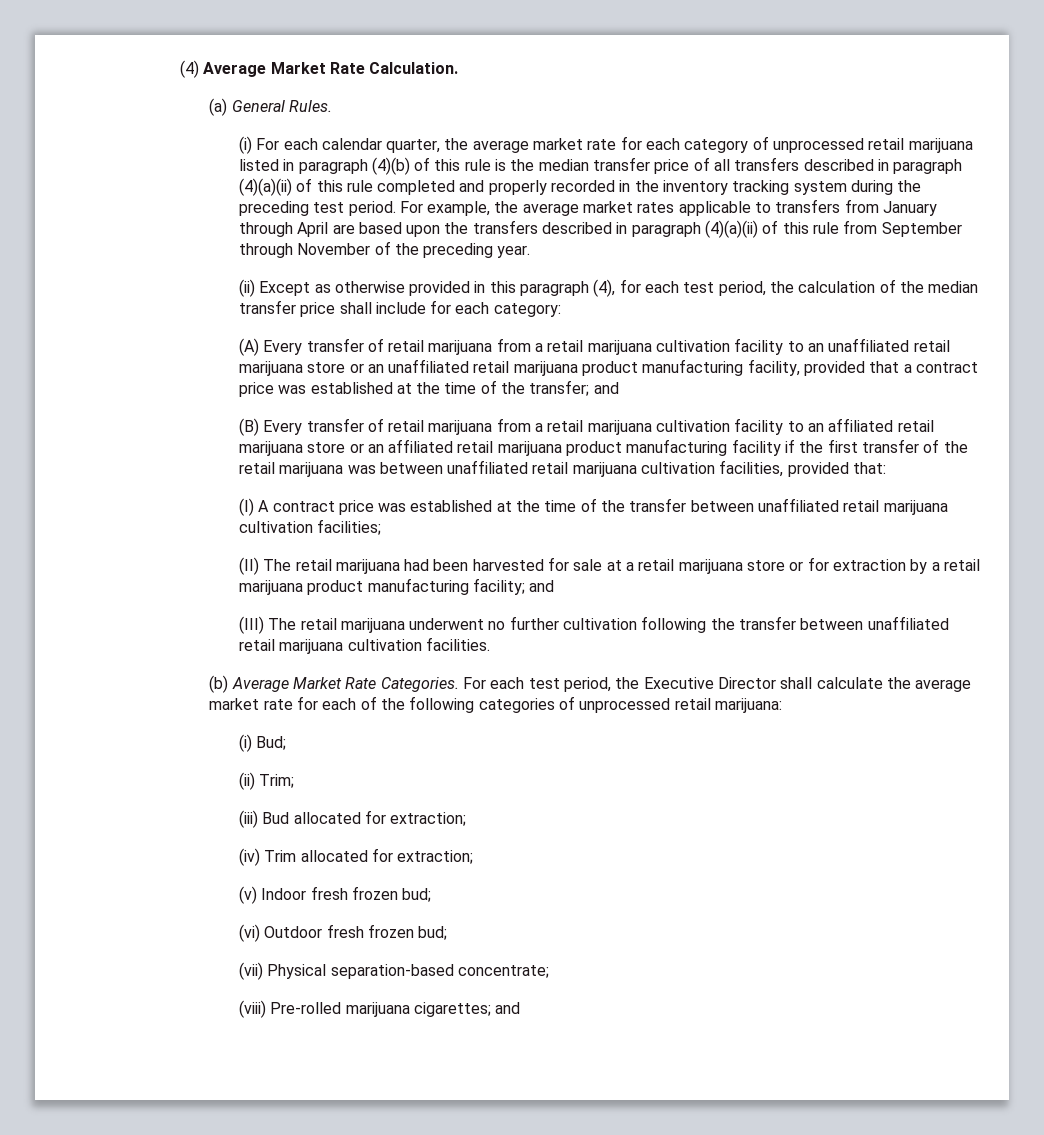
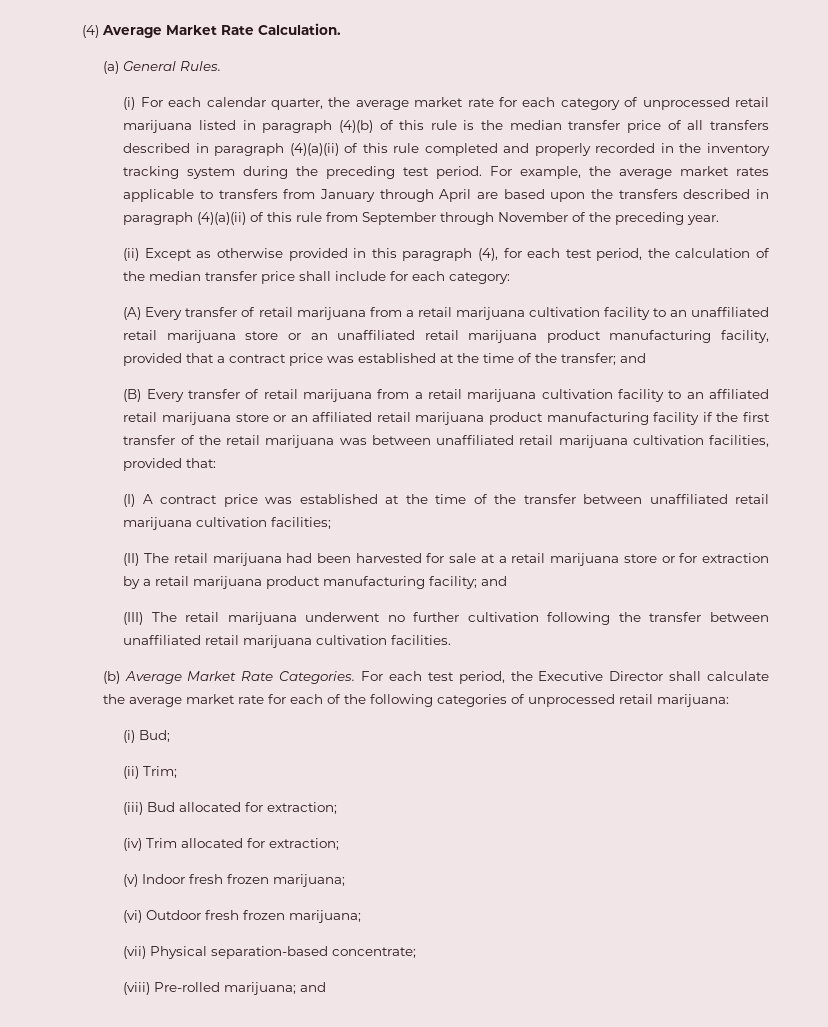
[402,888,432,902] bud; -> [273,874,346,887] marijuana;
[418,926,448,940] bud; -> [289,910,362,923] marijuana;
[345,1002,491,1017] marijuana cigarettes; -> [224,982,297,995] marijuana;

